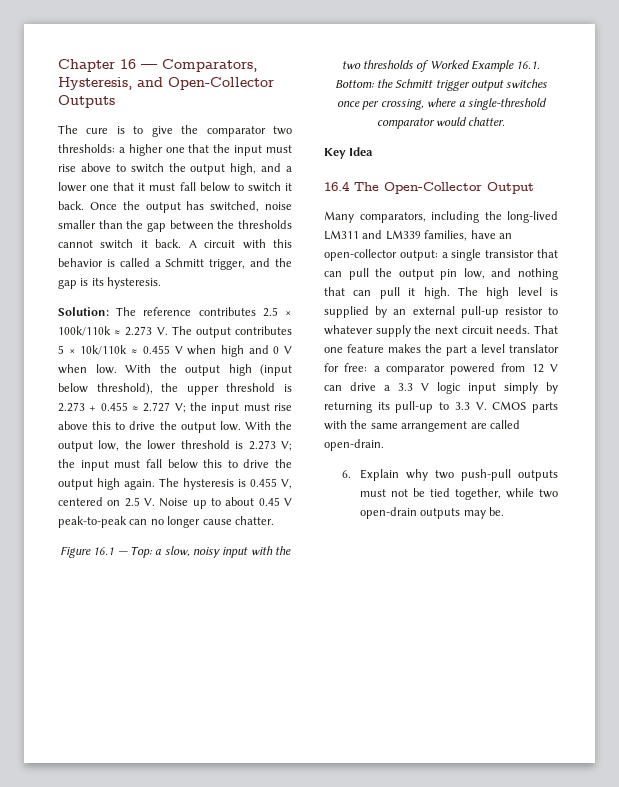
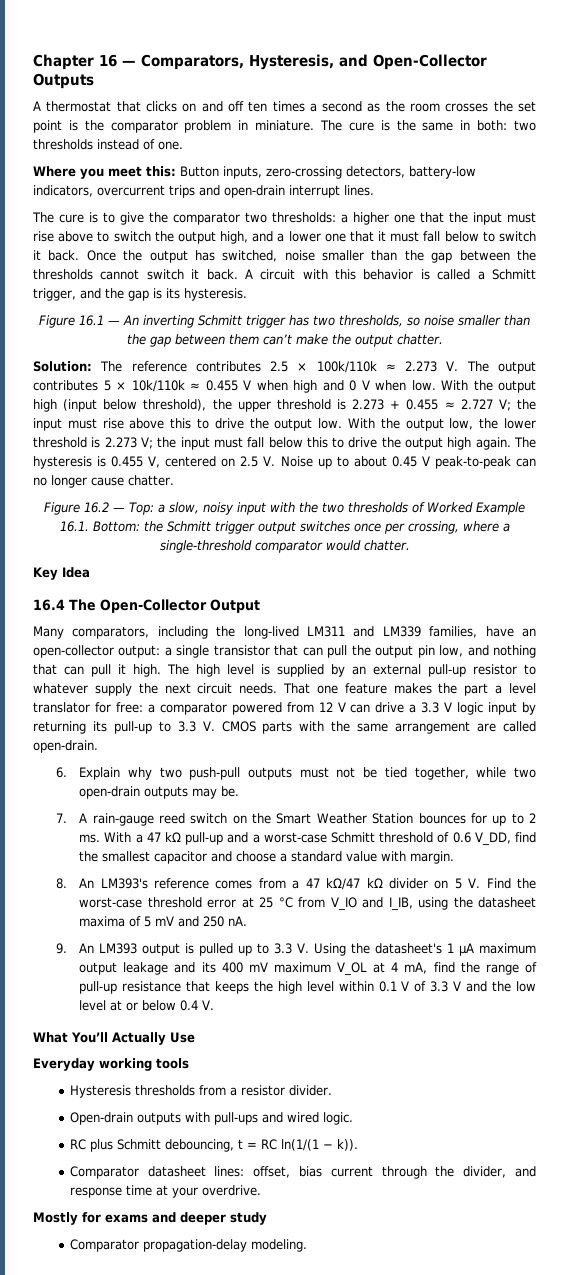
(115, 101) none -> [33,101,536,112] [33,120,536,133] [33,139,183,150] [33,166,476,179] [33,185,374,198] // A thermostat that clicks on and off ten times a second as the room crosses the set point is the comparator problem in miniature. The cure is the same in both: two thresholds instead of one. // Where you meet this: Button inputs, zero-crossing detectors, battery-low indicators, overcurrent trips and open-drain interrupt lines.
(162, 283) none -> [39,315,530,328] [126,334,443,347] // Figure 16.1 — An inverting Schmitt trigger has two thresholds, so noise smaller than the gap between them can’t make the output chatter.
[93,547,115,555] 16.1 -> [84,502,110,513] 16.2
[504,382,538,394] simply -> (518, 708) none
(505, 511) none -> [56,813,536,826] [79,832,536,846] [79,851,455,864] [56,878,537,890] [79,897,536,911] [79,916,248,927] [56,943,536,956] [79,962,537,976] [79,981,536,994] [79,1000,215,1011] [33,1032,195,1045] [33,1058,189,1071] [69,1085,332,1098] [69,1112,353,1125] [69,1139,358,1152] [69,1166,536,1179] [69,1185,261,1198] [33,1212,267,1225] [69,1239,307,1252] // 7. A rain-gauge reed switch on the Smart Weather Station bounces for up to 2 ms. With a 47 kΩ pull-up and a worst-case Schmitt threshold of 0.6 V_DD, find the smallest capacitor and choose a standard value with margin. // 8. An LM393's reference comes from a 47 kΩ/47 kΩ divider on 5 V. Find the worst-case threshold error at 25 °C from V_IO and I_IB, using the datasheet maxima of 5 mV and 250 nA. // 9. An LM393 output is pulled up to 3.3 V. Using the datasheet's 1 µA maximum output leakage and its 400 mV maximum V_OL at 4 mA, find the range of pull-up resistance that keeps the high level within 0.1 V of 3.3 V and the low level at or below 0.4 V. // What You’ll Actually Use // Everyday working tools // Hysteresis thresholds from a resistor divider. // Open-drain outputs with pull-ups and wired logic. // RC plus Schmitt debouncing, t = RC ln(1/(1 − k)). // Comparator datasheet lines: offset, bias current through the divider, and response time at your overdrive. // Mostly for exams and deeper study // Comparator propagation-delay modeling.

